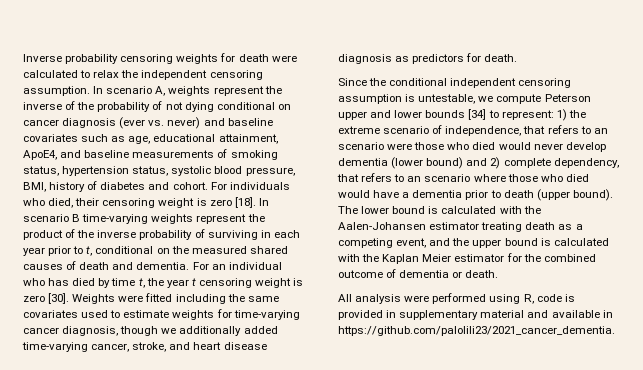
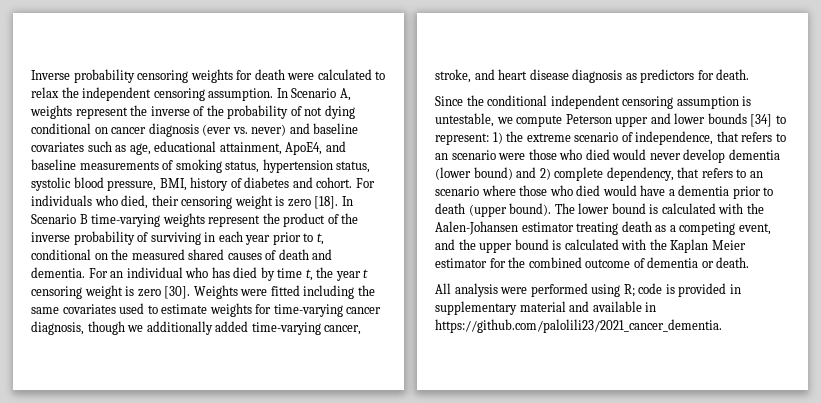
[106,86,153,94] scenario -> [291,88,337,98] Scenario
[23,214,69,222] scenario -> [31,214,76,224] Scenario
[523,294,534,304] R, -> [623,284,635,297] R;

